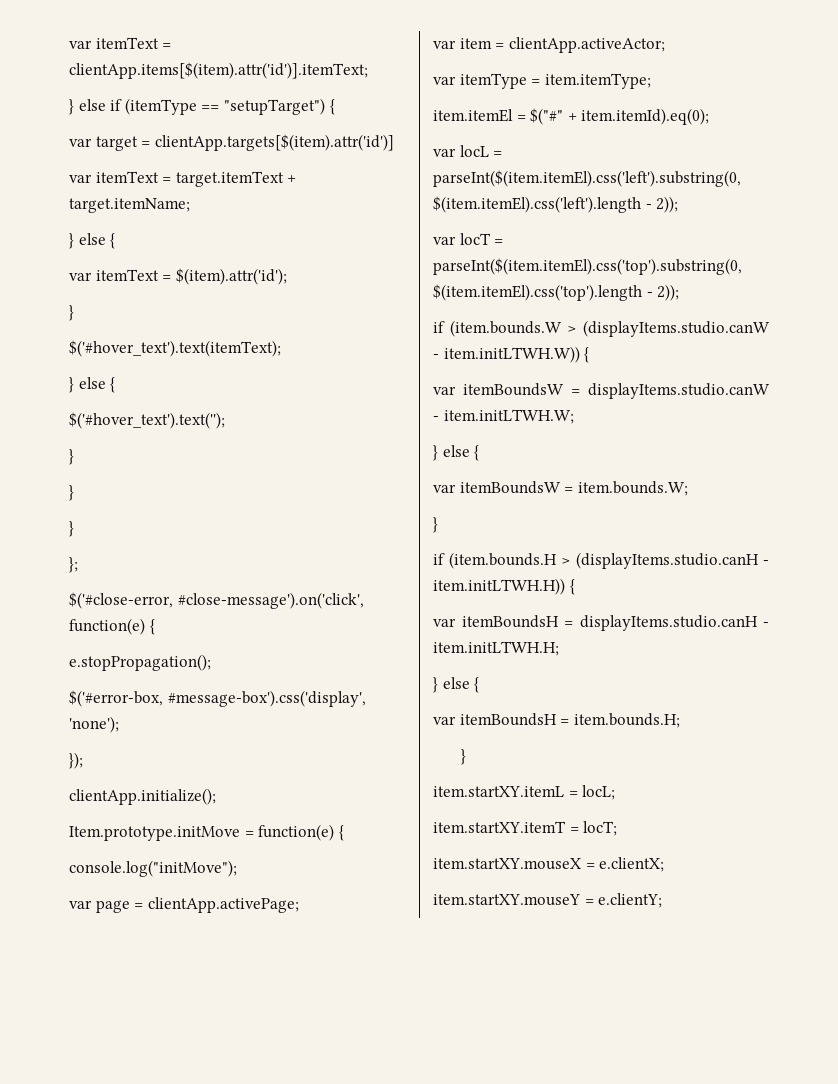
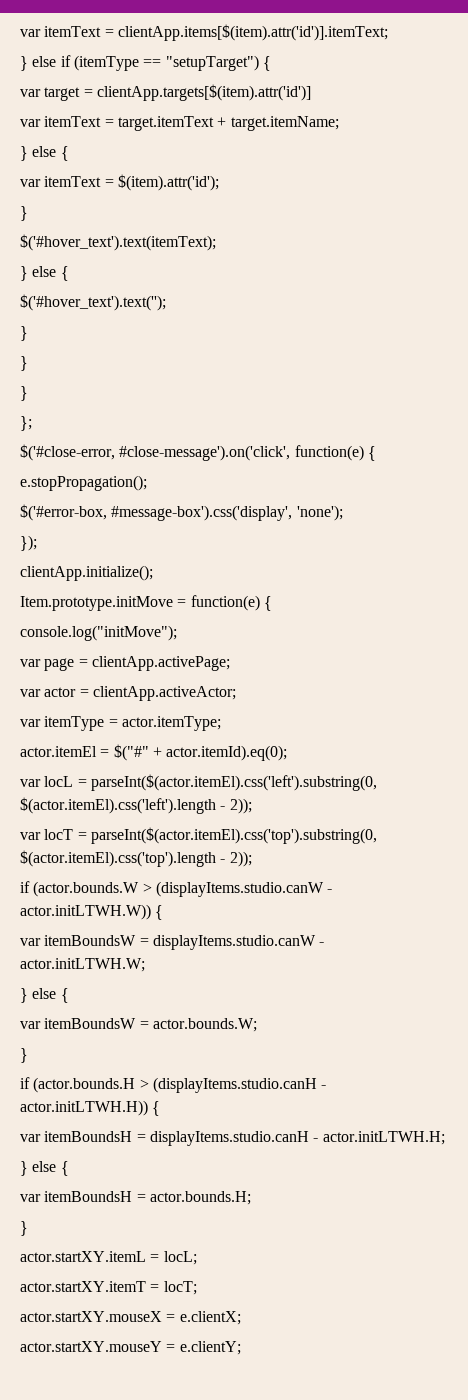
[459,38,492,49] item -> [44,687,77,697] actor
[544,73,651,89] [433,109,513,122] item.itemType; // item.itemEl -> [121,716,221,731] [20,746,97,757] actor.itemType; // actor.itemEl
[581,108,710,125] item.itemId).eq(0); -> [166,745,288,761] actor.itemId).eq(0);
[433,170,741,187] [433,196,641,213] parseInt($(item.itemEl).css('left').substring(0, $(item.itemEl).css('left').length -> [90,774,377,791] [20,797,216,814] parseInt($(actor.itemEl).css('left').substring(0, $(actor.itemEl).css('left').length
[433,258,742,275] [433,284,642,301] parseInt($(item.itemEl).css('top').substring(0, $(item.itemEl).css('top').length -> [90,827,377,844] [20,850,216,867] parseInt($(actor.itemEl).css('top').substring(0, $(actor.itemEl).css('top').length
[449,320,562,337] (item.bounds.W -> [33,881,140,897] (actor.bounds.W
[443,346,580,363] item.initLTWH.W)) -> [20,904,151,920] actor.initLTWH.W))
[443,409,574,424] item.initLTWH.W; -> [20,958,145,972] actor.initLTWH.W;
[577,481,688,496] item.bounds.W; -> [152,1018,257,1032] actor.bounds.W;
[448,552,557,569] (item.bounds.H -> [33,1077,136,1093] (actor.bounds.H
[433,578,565,595] item.initLTWH.H)) -> [20,1100,148,1116] actor.initLTWH.H))
[433,641,559,656] item.initLTWH.H; -> [322,1131,445,1145] actor.initLTWH.H;
[573,713,680,728] [461,749,467,765] [433,786,564,797] item.bounds.H; // } // item.startXY.itemL -> [149,1191,251,1205] [20,1221,28,1236] [20,1251,146,1262] actor.bounds.H; // } // actor.startXY.itemL
[433,821,566,833] item.startXY.itemT -> [20,1281,146,1292] actor.startXY.itemT
[433,858,581,870] item.startXY.mouseX -> [20,1311,162,1322] actor.startXY.mouseX
[433,894,580,906] item.startXY.mouseY -> [20,1341,162,1352] actor.startXY.mouseY

